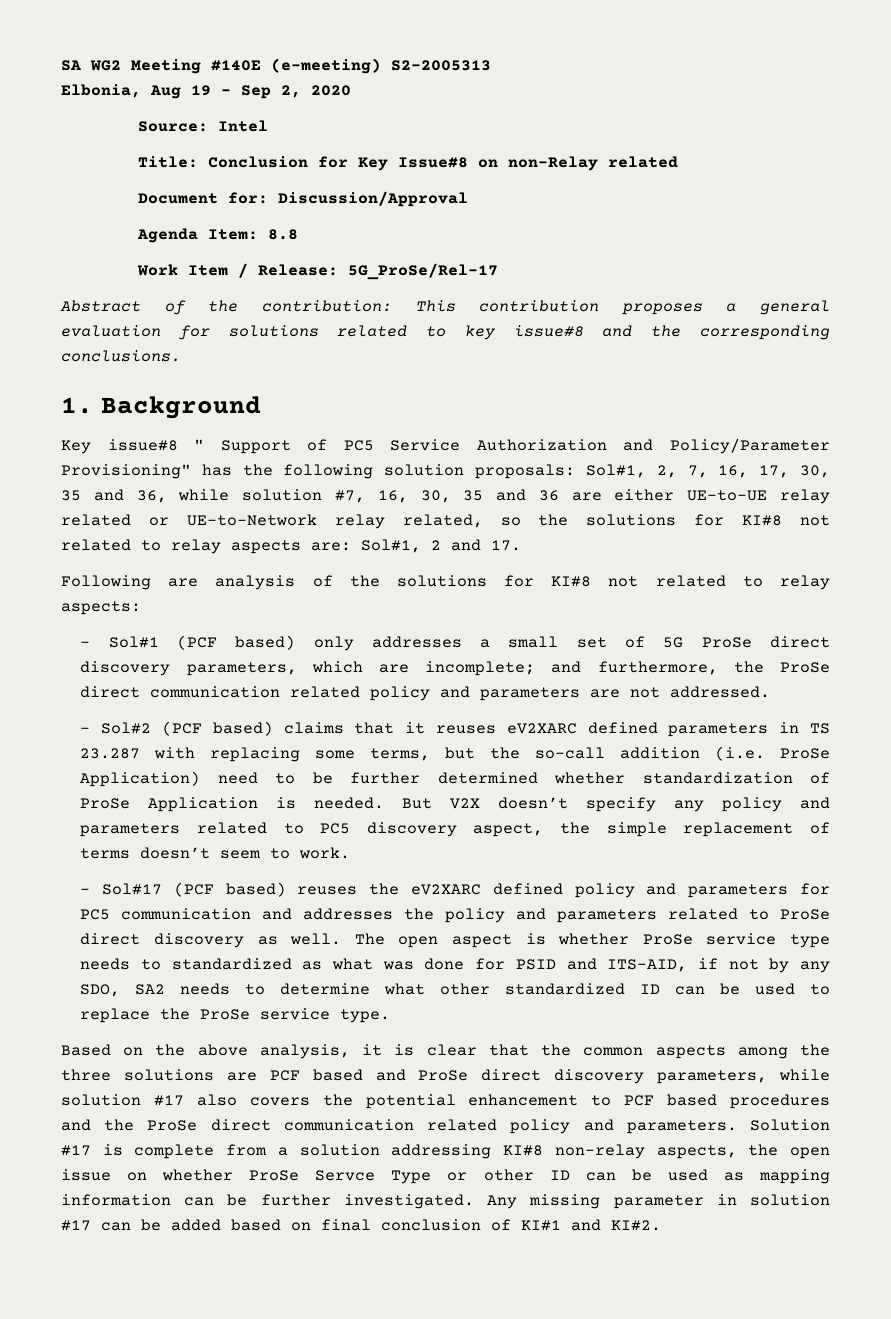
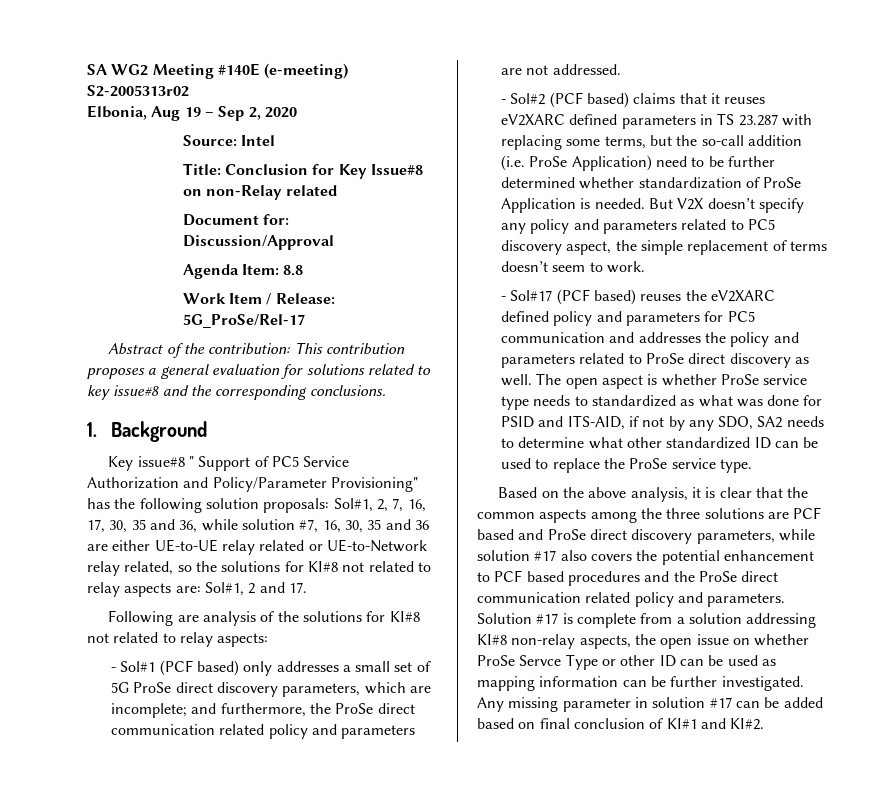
[391,60,491,71] S2-2005313 -> [87,85,189,97] S2-2005313r02

